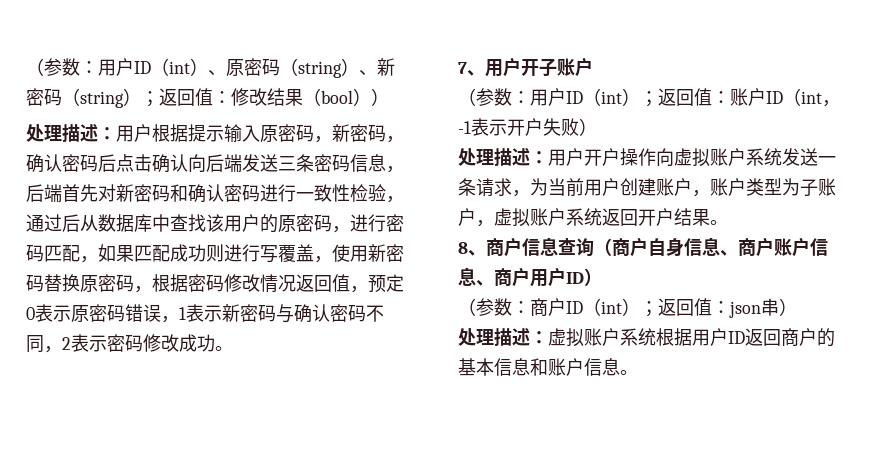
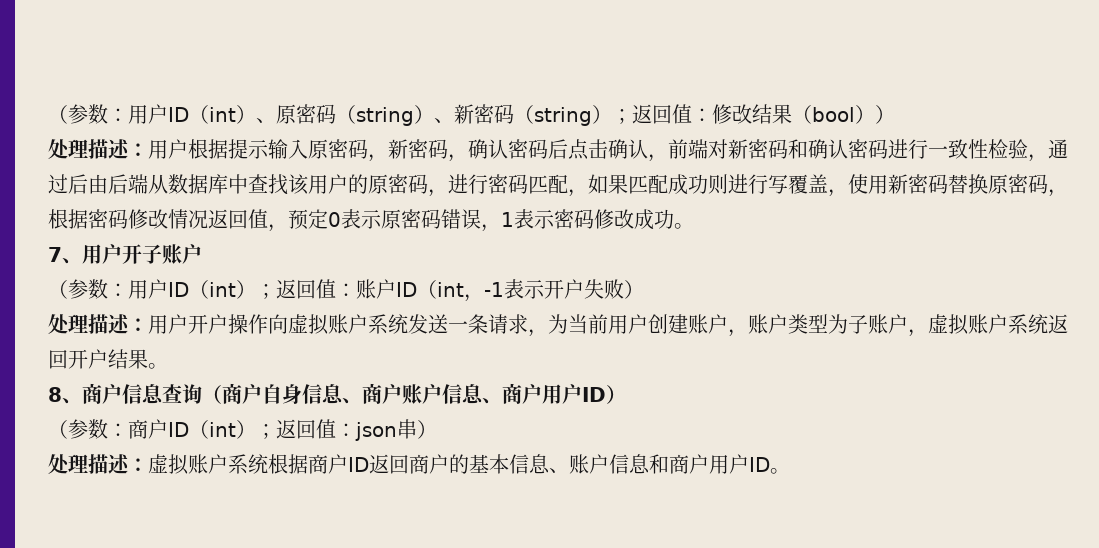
[188,154,404,173] [26,184,98,202] 向后端发送三条密码信息，后端首先 -> [648,139,708,162] ，前端
(80, 223) none -> [88,174,148,194] 由后端
[222,304,384,323] [26,334,107,353] 新密码与确认密码不同，2表示 -> (555, 219) none
[692,329,710,346] 用 -> [308,454,328,474] 商
[530,358,620,376] 和账户信息 -> [549,454,770,474] 、账户信息和商户用户ID

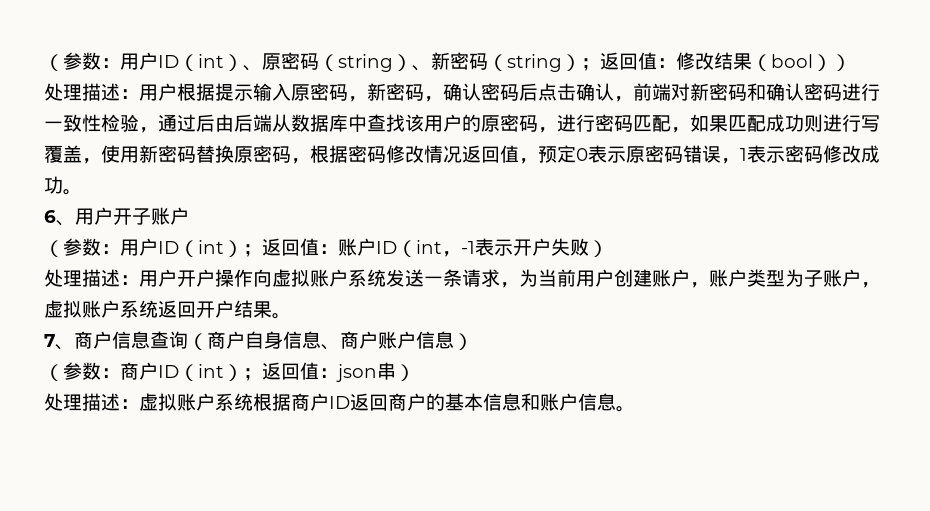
[48,247,62,262] 7 -> [44,210,56,223] 6
[48,387,62,402] 8 -> [44,334,55,347] 7
[482,383,606,404] 、商户用户ID -> (454, 340) none
[549,454,770,474] 、账户信息和商户用户ID -> [521,393,616,411] 和账户信息

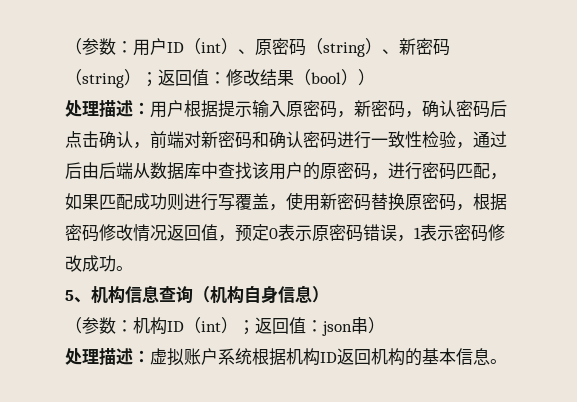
[44,207,189,226] [44,238,608,257] [44,269,880,288] [44,300,291,319] [44,331,112,350] 6、用户开子账户 // （参数：用户ID（int）；返回值：账户ID（int，-1表示开户失败） // 处理描述：用户开户操作向虚拟账户系统发送一条请求，为当前用户创建账户，账户类型为子账户，虚拟账户系统返回开户结果。 // 7、商户 -> [65,286,125,304] 5、机构
[207,331,245,349] 商户 -> [210,286,244,304] 机构
[321,331,454,350] 、商户账户信息 -> (312, 294) none
[120,362,158,380] 商户 -> [133,317,167,335] 机构
[291,393,329,411] 商户 -> [286,348,320,366] 机构
[388,393,426,411] 商户 -> [371,348,405,366] 机构
[521,393,616,411] 和账户信息 -> (490, 356) none

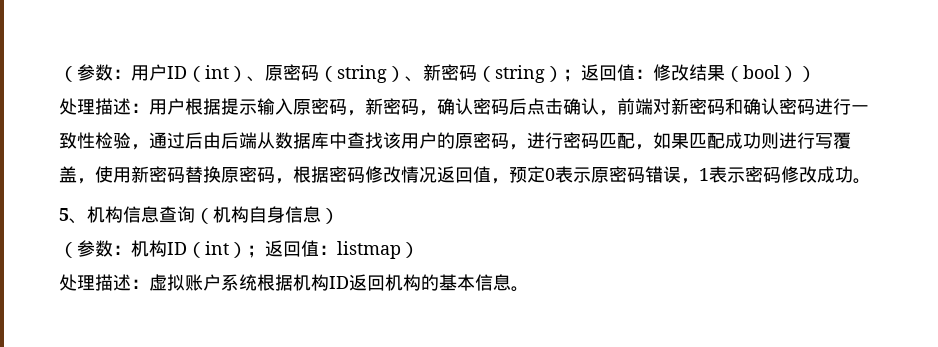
[322,317,368,336] json串 -> [337,241,401,259] listmap

